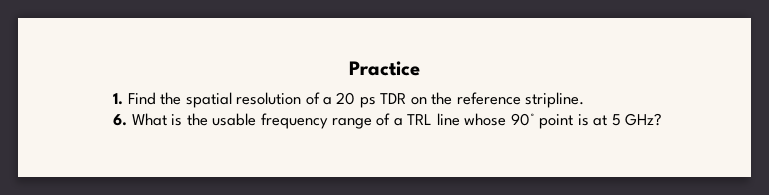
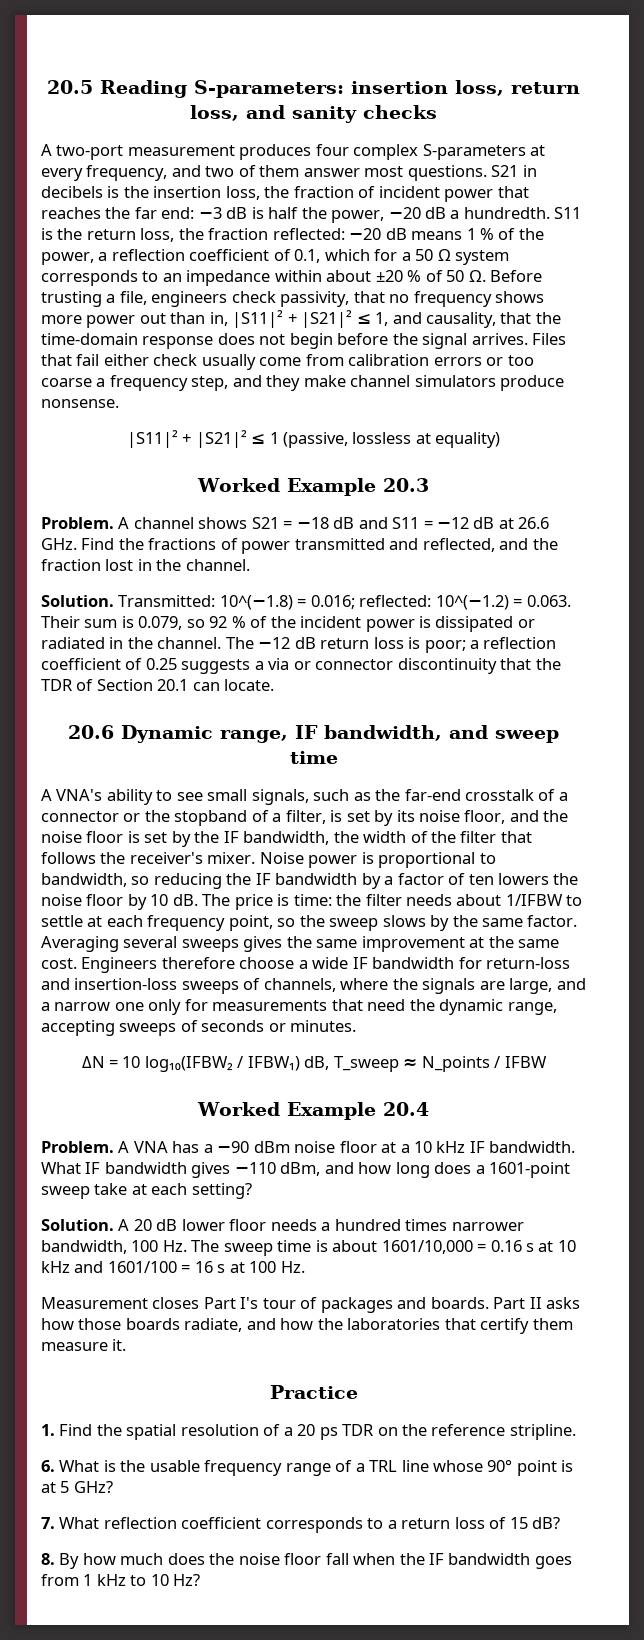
(349, 68) none -> [46,80,581,98] [190,105,437,123] [41,144,546,160] [41,165,537,181] [41,186,529,202] [41,207,582,223] [41,228,544,242] [41,249,510,265] [41,270,543,286] [41,291,545,307] [41,310,561,328] [41,333,567,349] [41,354,534,370] [41,375,565,391] [41,399,119,408] [126,430,501,448] [197,478,429,496] [41,517,550,529] [41,538,558,554] [41,559,250,571] [41,595,571,610] [41,616,535,632] [41,637,557,653] [41,658,561,674] [41,679,275,691] [68,725,559,743] [289,751,338,764] [41,789,568,805] [41,810,569,826] [41,831,532,847] [41,852,496,868] [41,873,579,889] [41,894,583,910] [41,915,578,931] [41,936,560,952] [41,957,571,973] [41,978,586,994] [41,999,557,1015] [41,1020,357,1036] [81,1056,547,1072] [197,1102,429,1120] [41,1141,576,1153] [41,1162,571,1178] [41,1183,252,1199] [41,1219,524,1231] [41,1240,576,1256] [41,1261,305,1273] [41,1297,581,1313] [41,1318,573,1334] [41,1339,127,1351] 20.5 Reading S-parameters: insertion loss, return loss, and sanity checks // A two-port measurement produces four complex S-parameters at every frequency, and two of them answer most questions. S21 in decibels is the insertion loss, the fraction of incident power that reaches the far end: −3 dB is half the power, −20 dB a hundredth. S11 is the return loss, the fraction reflected: −20 dB means 1 % of the power, a reflection coefficient of 0.1, which for a 50 Ω system corresponds to an impedance within about ±20 % of 50 Ω. Before trusting a file, engineers check passivity, that no frequency shows more power out than in, |S11|² + |S21|² ≤ 1, and causality, that the time-domain response does not begin before the signal arrives. Files that fail either check usually come from calibration errors or too coarse a frequency step, and they make channel simulators produce nonsense. // |S11|² + |S21|² ≤ 1 (passive, lossless at equality) // Worked Example 20.3 // Problem. A channel shows S21 = −18 dB and S11 = −12 dB at 26.6 GHz. Find the fractions of power transmitted and reflected, and the fraction lost in the channel. // Solution. Transmitted: 10^(−1.8) = 0.016; reflected: 10^(−1.2) = 0.063. Their sum is 0.079, so 92 % of the incident power is dissipated or radiated in the channel. The −12 dB return loss is poor; a reflection coefficient of 0.25 suggests a via or connector discontinuity that the TDR of Section 20.1 can locate. // 20.6 Dynamic range, IF bandwidth, and sweep time // A VNA's ability to see small signals, such as the far-end crosstalk of a connector or the stopband of a filter, is set by its noise floor, and the noise floor is set by the IF bandwidth, the width of the filter that follows the receiver's mixer. Noise power is proportional to bandwidth, so reducing the IF bandwidth by a factor of ten lowers the noise floor by 10 dB. The price is time: the filter needs about 1/IFBW to settle at each frequency point, so the sweep slows by the same factor. Averaging several sweeps gives the same improvement at the same cost. Engineers therefore choose a wide IF bandwidth for return-loss and insertion-loss sweeps of channels, where the signals are large, and a narrow one only for measurements that need the dynamic range, accepting sweeps of seconds or minutes. // ΔN = 10 log₁₀(IFBW₂ / IFBW₁) dB, T_sweep ≈ N_points / IFBW // Worked Example 20.4 // Problem. A VNA has a −90 dBm noise floor at a 10 kHz IF bandwidth. What IF bandwidth gives −110 dBm, and how long does a 1601-point sweep take at each setting? // Solution. A 20 dB lower floor needs a hundred times narrower bandwidth, 100 Hz. The sweep time is about 1601/10,000 = 0.16 s at 10 kHz and 1601/100 = 16 s at 100 Hz. // Measurement closes Part I's tour of packages and boards. Part II asks how those boards radiate, and how the laboratories that certify them measure it. //
(663, 119) none -> [41,1517,561,1533] [41,1553,572,1569] [41,1574,201,1586] // 7. What reflection coefficient corresponds to a return loss of 15 dB? // 8. By how much does the noise floor fall when the IF bandwidth goes from 1 kHz to 10 Hz?

